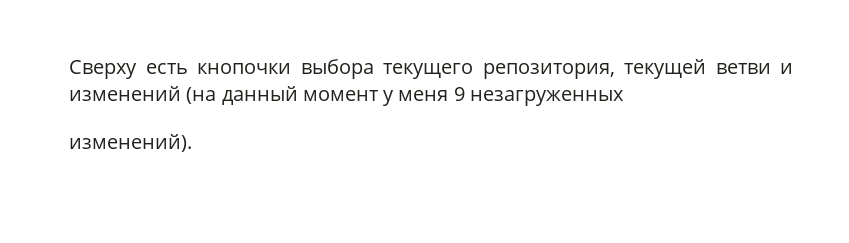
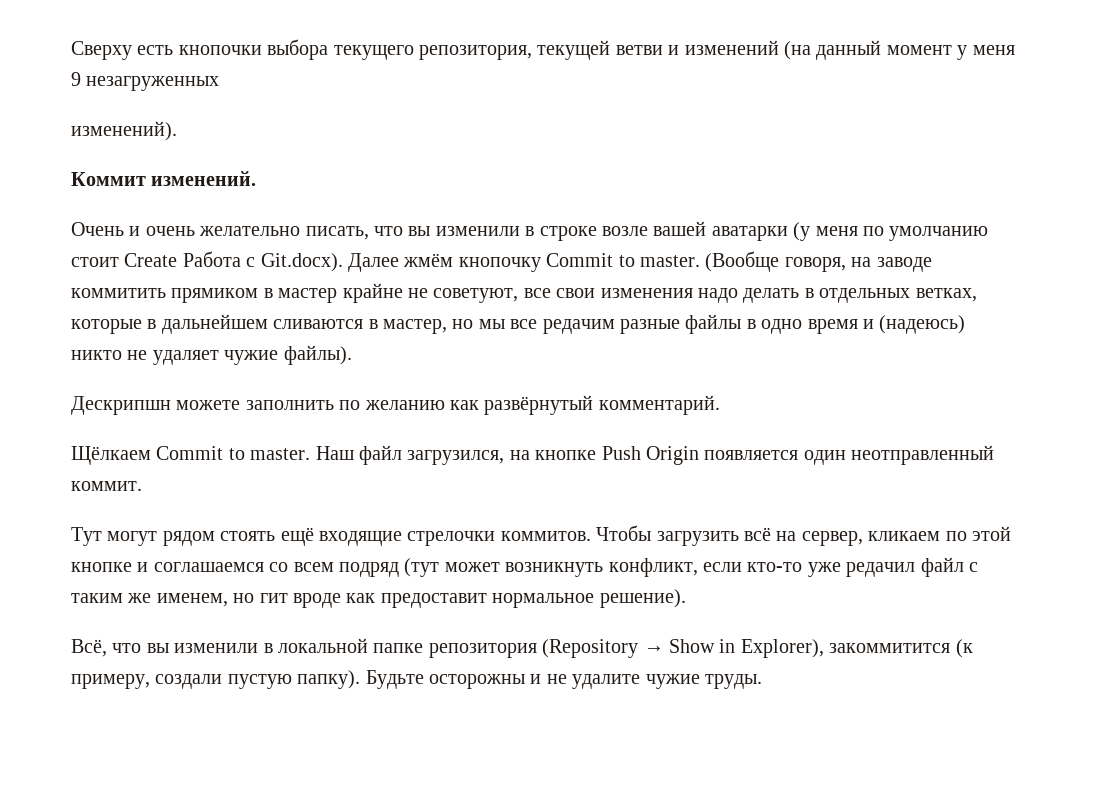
(192, 143) none -> [71,171,257,186] [71,221,989,241] [71,251,932,272] [71,283,977,303] [71,314,966,334] [71,345,352,365] [71,395,720,415] [71,445,995,465] [71,481,142,491] [71,525,1011,546] [71,557,978,577] [71,589,686,608] [71,638,973,658] [71,670,762,689] // Коммит изменений. // Очень и очень желательно писать, что вы изменили в строке возле вашей аватарки (у меня по умолчанию стоит Create Работа с Git.docx). Далее жмём кнопочку Commit to master. (Вообще говоря, на заводе коммитить прямиком в мастер крайне не советуют, все свои изменения надо делать в отдельных ветках, которые в дальнейшем сливаются в мастер, но мы все редачим разные файлы в одно время и (надеюсь) никто не удаляет чужие файлы). // Дескрипшн можете заполнить по желанию как развёрнутый комментарий. // Щёлкаем Commit to master. Наш файл загрузился, на кнопке Push Origin появляется один неотправленный коммит. // Тут могут рядом стоять ещё входящие стрелочки коммитов. Чтобы загрузить всё на сервер, кликаем по этой кнопке и соглашаемся со всем подряд (тут может возникнуть конфликт, если кто-то уже редачил файл с таким же именем, но гит вроде как предоставит нормальное решение). // Всё, что вы изменили в локальной папке репозитория (Repository → Show in Explorer), закоммитится (к примеру, создали пустую папку). Будьте осторожны и не удалите чужие труды.

